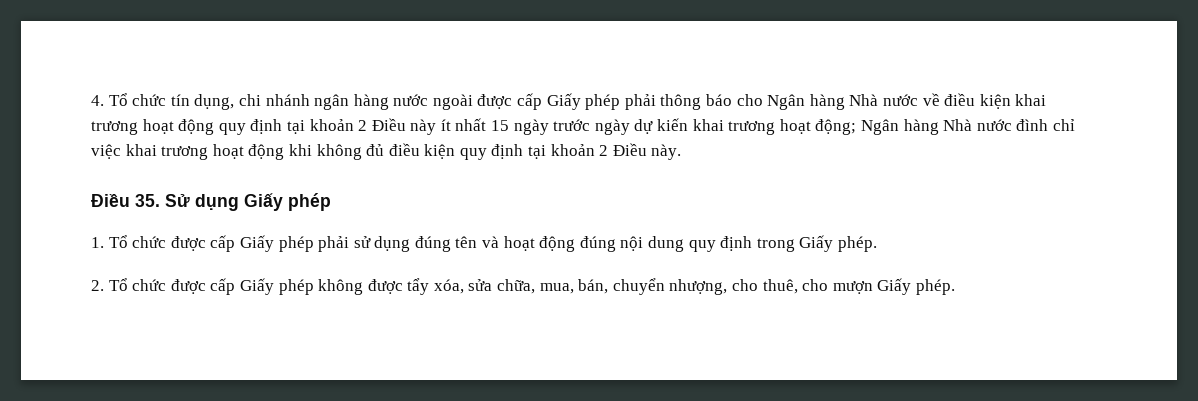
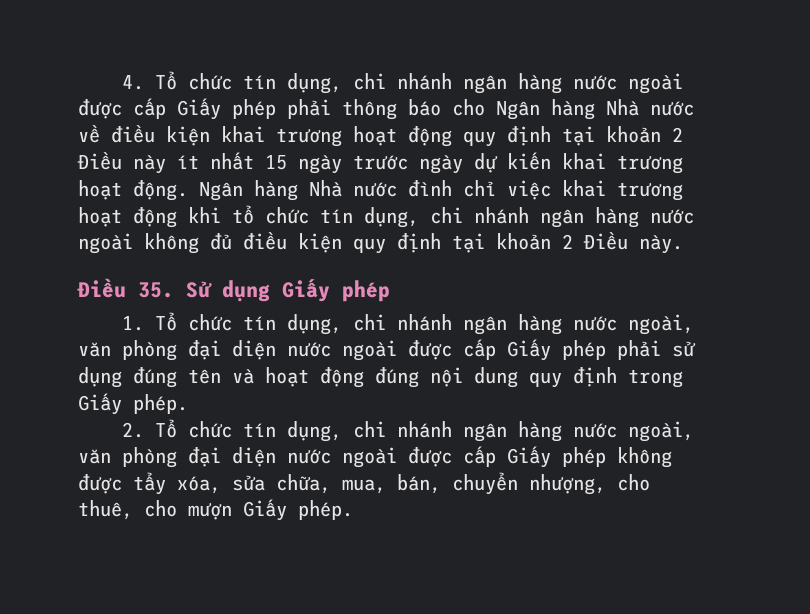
[815,119,857,135] động; -> [133,180,188,201] động.
(312, 150) none -> [232,205,694,228] [78,233,133,254] tổ chức tín dụng, chi nhánh ngân hàng nước ngoài
(167, 242) none -> [242,314,694,335] [78,340,397,361] tín dụng, chi nhánh ngân hàng nước ngoài, văn phòng đại diện nước ngoài
(167, 285) none -> [242,421,694,442] [78,447,397,468] tín dụng, chi nhánh ngân hàng nước ngoài, văn phòng đại diện nước ngoài

